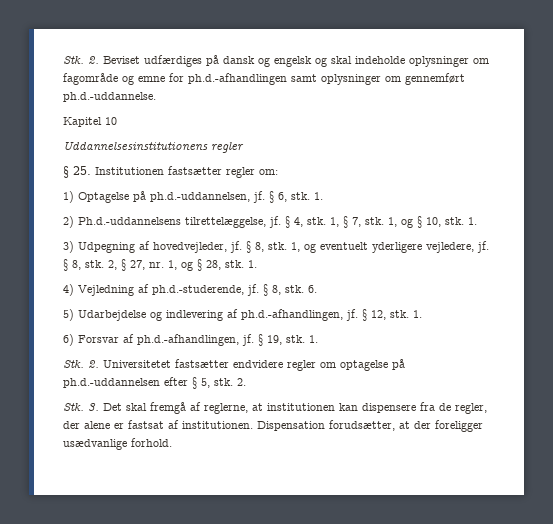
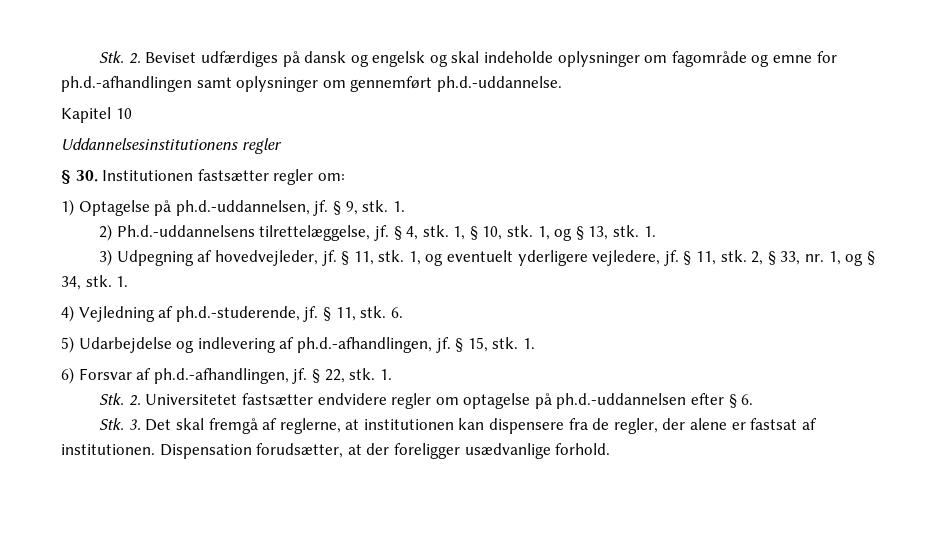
[73,166,91,175] 25. -> [75,170,98,182] 30.
[278,192,287,202] 6, -> [345,201,358,215] 9,
[352,217,361,227] 7, -> [482,226,503,240] 10,
[426,217,441,227] 10, -> [588,226,609,240] 13,
[255,242,264,252] 8, -> [353,251,374,265] 11,
[72,260,81,270] 8, -> [696,251,717,265] 11,
[130,260,145,270] 27, -> [780,251,801,265] 33,
[206,260,221,270] 28, -> [61,276,81,290] 34,
[272,285,281,295] 8, -> [335,307,356,321] 11,
[371,310,386,320] 12, -> [467,337,488,352] 15,
[267,335,282,345] 19, -> [324,369,345,383] 22,
[201,378,246,388] 5, stk. 2. -> [741,394,754,405] 6.

